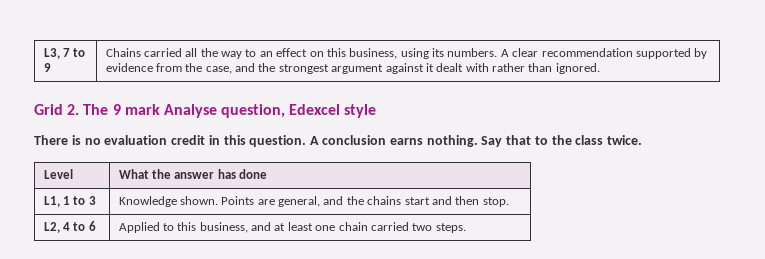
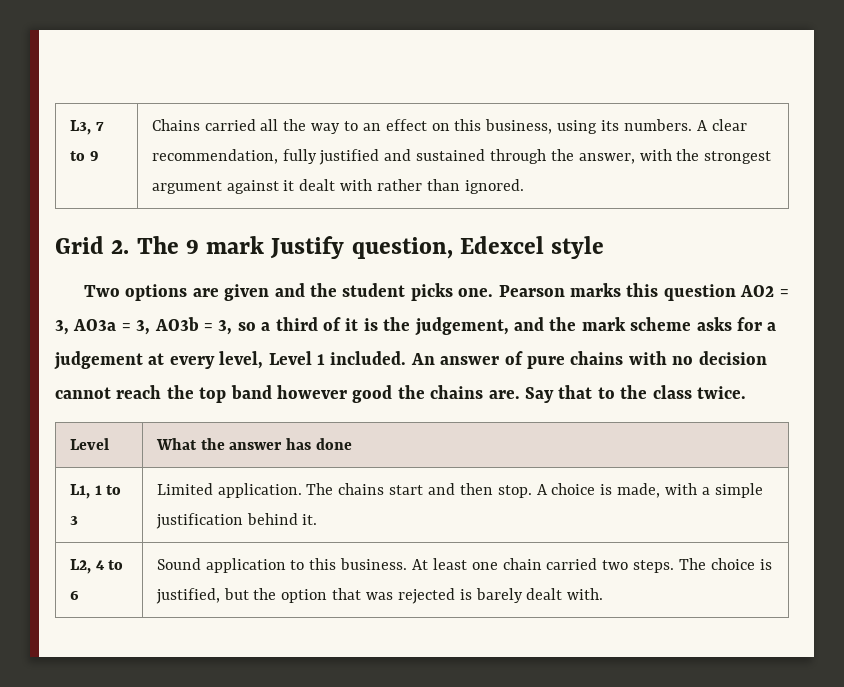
[541,48,708,59] [105,63,256,74] recommendation supported by evidence from the case, and -> [151,149,672,165] recommendation, fully justified and sustained through the answer, with
[163,104,217,118] Analyse -> [270,236,345,259] Justify
[34,135,478,147] There is no evaluation credit in this question. A conclusion earns nothing. -> [83,283,789,301] [55,317,777,336] [54,351,767,370] [55,385,520,403] Two options are given and the student picks one. Pearson marks this question AO2 = 3, AO3a = 3, AO3b = 3, so a third of it is the judgement, and the mark scheme asks for a judgement at every level, Level 1 included. An answer of pure chains with no decision cannot reach the top band however good the chains are.
[118,196,364,207] Knowledge shown. Points are general, and the -> [156,483,334,498] Limited application. The
[43,221,96,233] [118,222,286,233] // L2, 4 to 6 | Applied to this business, and at -> [536,483,763,498] [155,513,318,529] [69,559,124,574] [69,591,79,600] [156,558,429,573] A choice is made, with a simple justification behind it. // L2, 4 to 6 | Sound application to this business. At
(466, 228) none -> [679,558,772,570] [155,588,604,604] The choice is justified, but the option that was rejected is barely dealt with.

